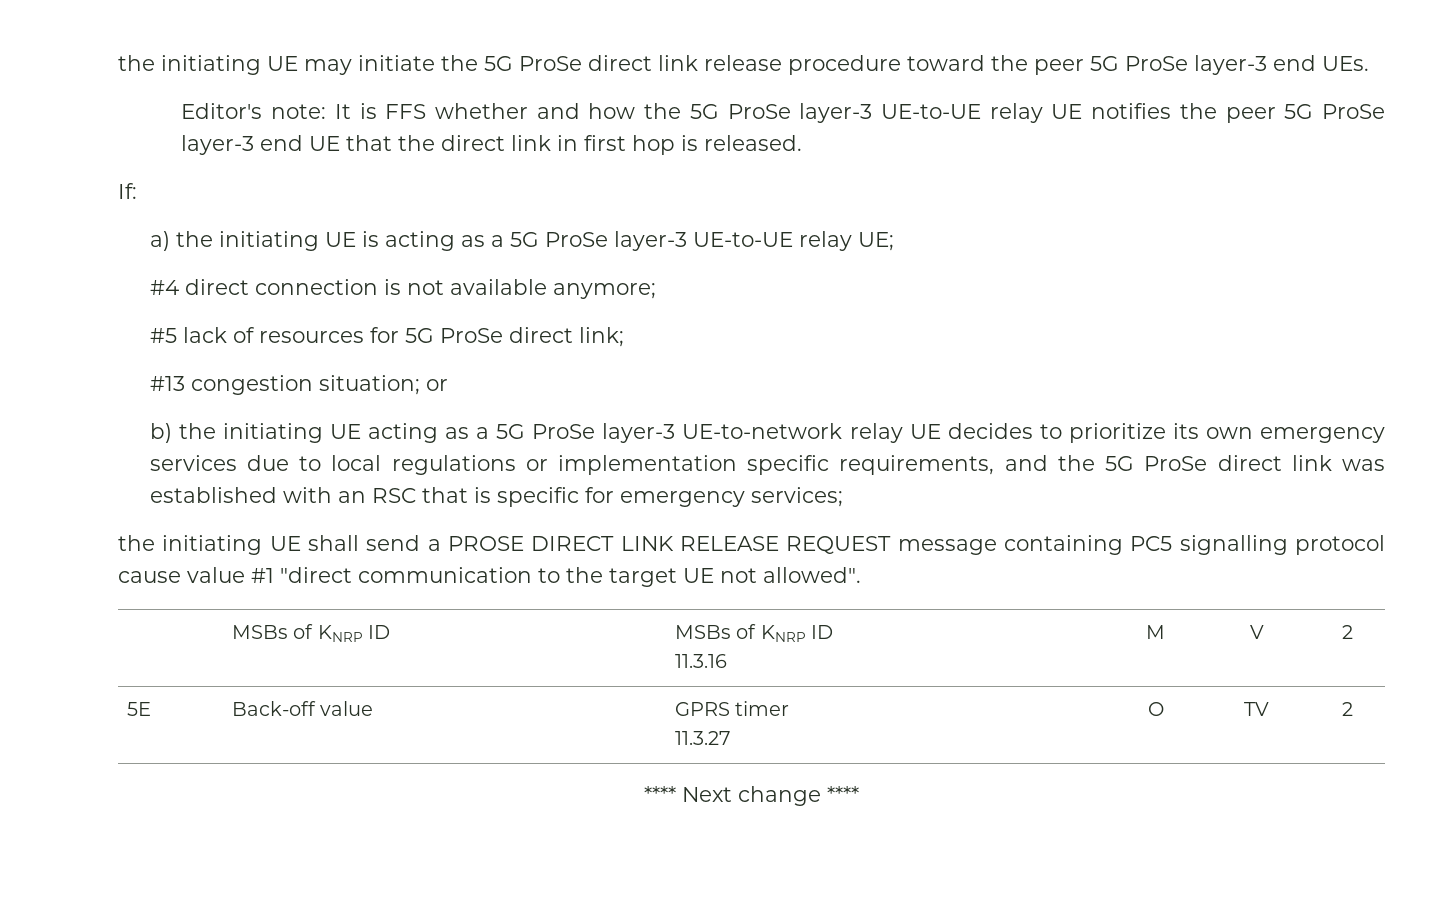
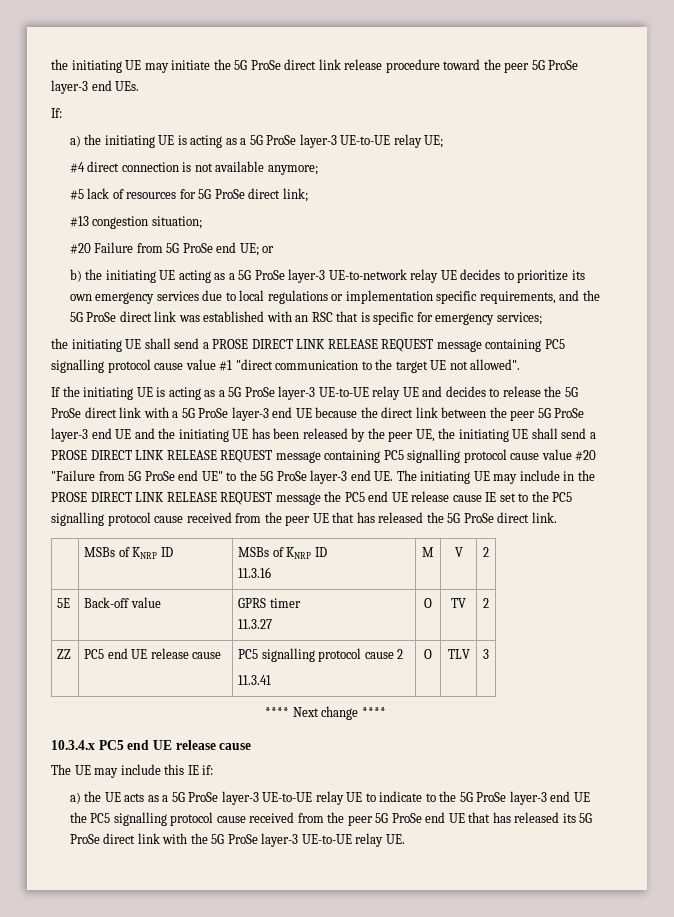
[181,103,1385,123] [181,135,803,155] // Editor's note: It is FFS whether and how the 5G ProSe layer-3 UE-to-UE relay UE notifies the peer 5G ProSe layer-3 end UE that the direct link in first hop is released. -> (140, 86) none
(420, 385) none -> [69,242,259,256] // #20 Failure from 5G ProSe end UE;
(861, 575) none -> [51,386,578,400] [51,407,585,421] [51,428,596,442] [51,449,597,463] [51,470,595,484] [51,491,573,505] [51,512,557,526] // If the initiating UE is acting as a 5G ProSe layer-3 UE-to-UE relay UE and decides to release the 5G ProSe direct link with a 5G ProSe layer-3 end UE because the direct link between the peer 5G ProSe layer-3 end UE and the initiating UE has been released by the peer UE, the initiating UE shall send a PROSE DIRECT LINK RELEASE REQUEST message containing PC5 signalling protocol cause value #20 "Failure from 5G ProSe end UE" to the 5G ProSe layer-3 end UE. The initiating UE may include in the PROSE DIRECT LINK RELEASE REQUEST message the PC5 end UE release cause IE set to the PC5 signalling protocol cause received from the peer UE that has released the 5G ProSe direct link.
[644,786,859,806] // **** Next change **** -> [57,649,72,659] [84,648,222,659] [238,648,404,662] [238,675,272,685] [424,649,432,659] [447,649,470,659] [483,649,489,659] [265,706,386,720] [51,740,252,750] [51,764,214,778] [69,791,590,805] [69,812,593,826] [69,833,405,847] // ZZ | PC5 end UE release cause | PC5 signalling protocol cause 2 // 11.3.41 | O | TLV | 3 // **** Next change **** // 10.3.4.x PC5 end UE release cause // The UE may include this IE if: // a) the UE acts as a 5G ProSe layer-3 UE-to-UE relay UE to indicate to the 5G ProSe layer-3 end UE the PC5 signalling protocol cause received from the peer 5G ProSe end UE that has released its 5G ProSe direct link with the 5G ProSe layer-3 UE-to-UE relay UE.

